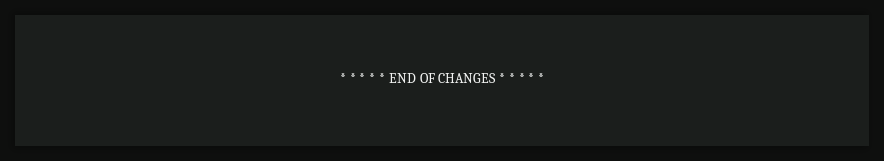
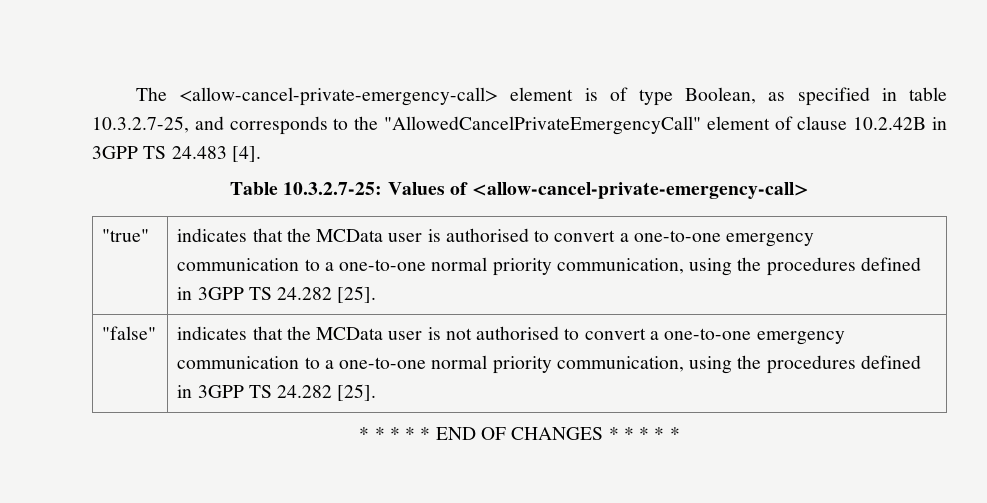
(339, 78) none -> [136,87,948,106] [92,116,947,135] [92,146,261,162] [229,182,810,199] [102,229,150,242] [177,228,815,247] [177,257,921,276] [177,286,377,303] [102,326,157,340] [177,326,845,345] [177,355,921,374] [177,384,377,401] The <allow-cancel-private-emergency-call> element is of type Boolean, as specified in table 10.3.2.7-25, and corresponds to the "AllowedCancelPrivateEmergencyCall" element of clause 10.2.42B in 3GPP TS 24.483 [4]. // Table 10.3.2.7-25: Values of <allow-cancel-private-emergency-call> // "true" | indicates that the MCData user is authorised to convert a one-to-one emergency communication to a one-to-one normal priority communication, using the procedures defined in 3GPP TS 24.282 [25]. // "false" | indicates that the MCData user is not authorised to convert a one-to-one emergency communication to a one-to-one normal priority communication, using the procedures defined in 3GPP TS 24.282 [25]. //

